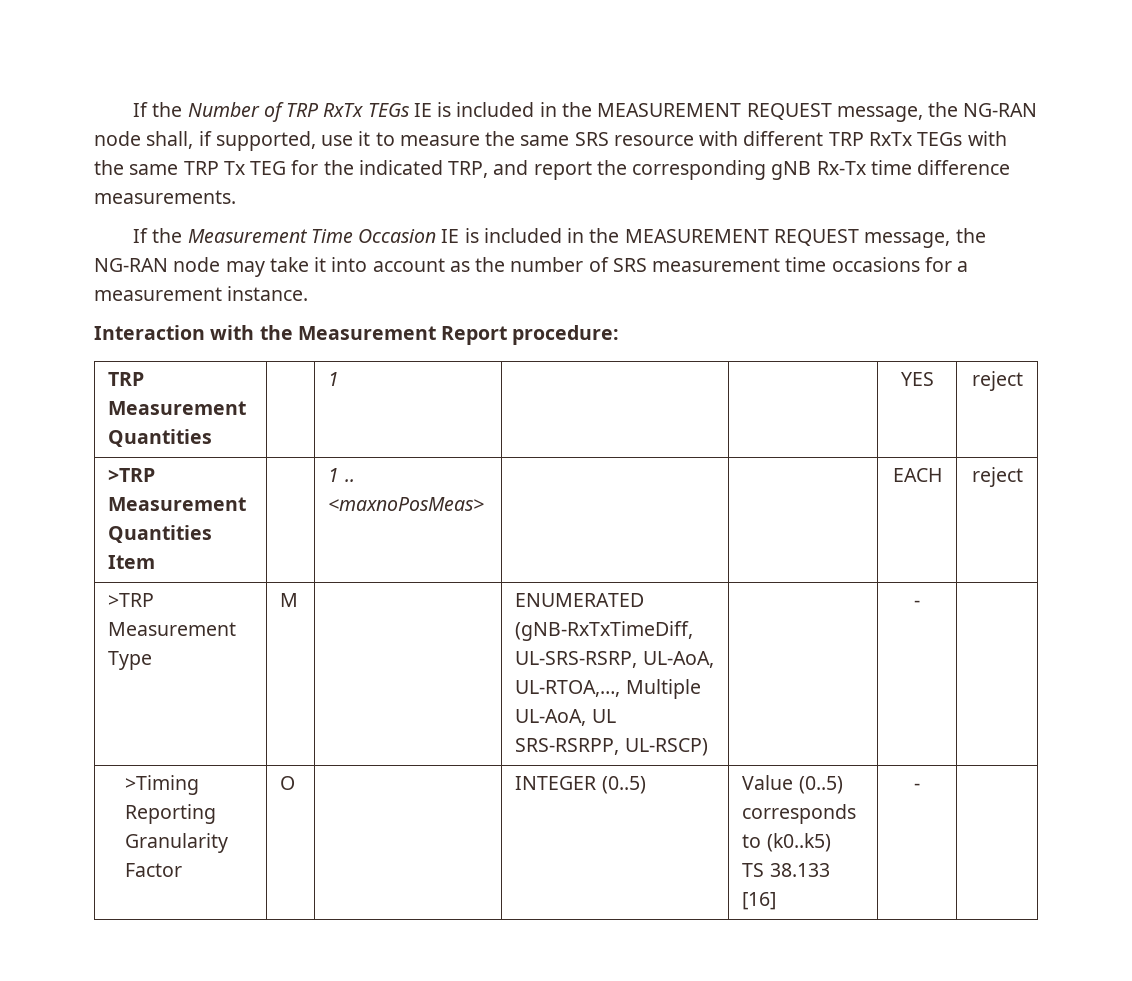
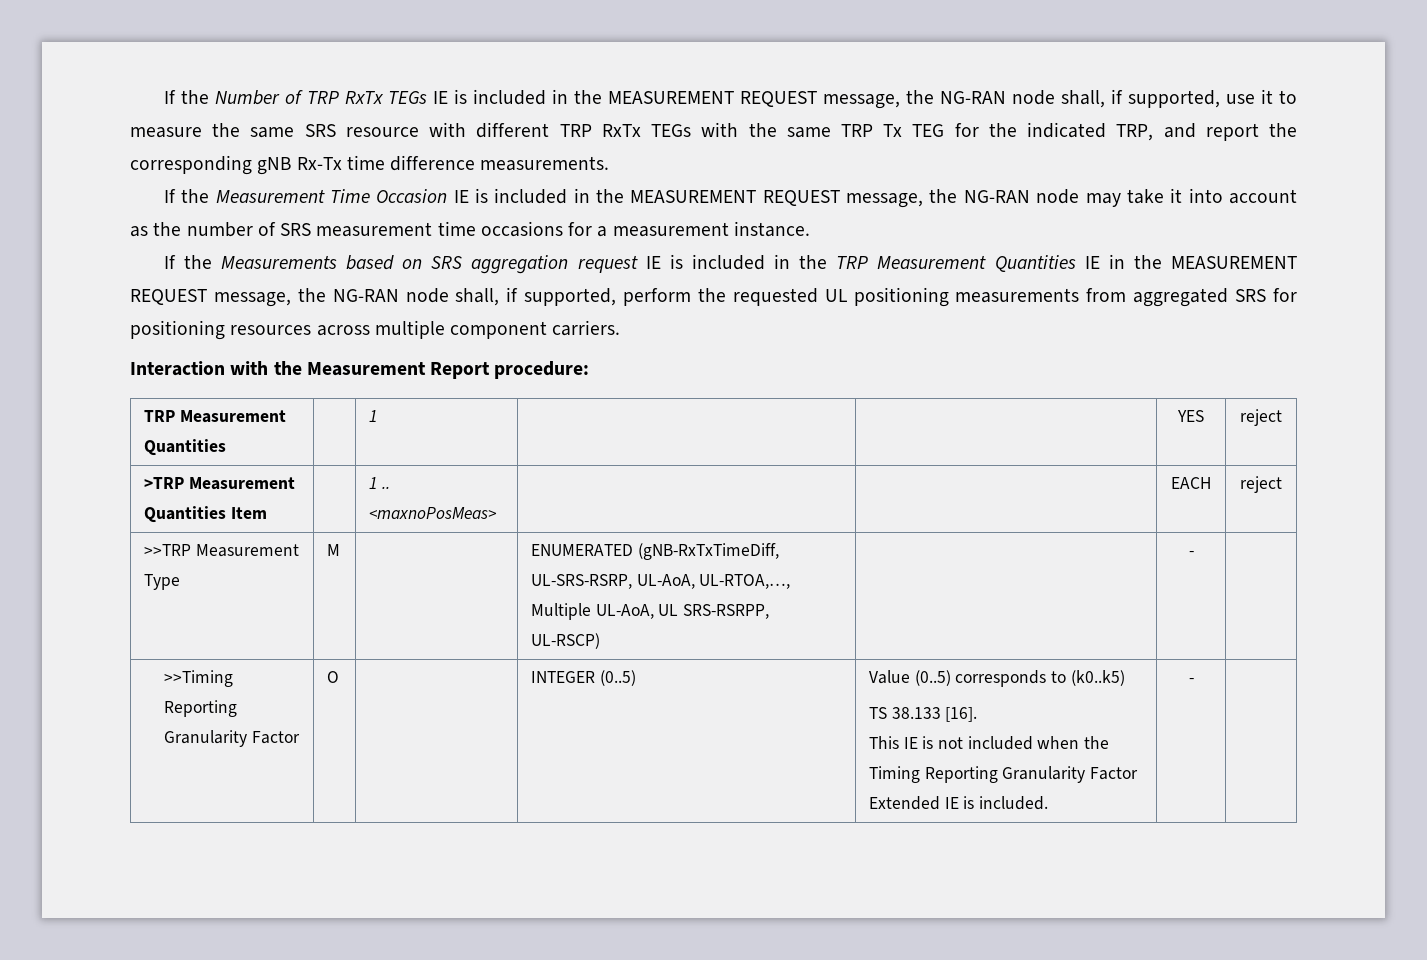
(309, 293) none -> [163,254,1298,274] [130,287,1297,307] [130,320,621,340] // If the Measurements based on SRS aggregation request IE is included in the TRP Measurement Quantities IE in the MEASUREMENT REQUEST message, the NG-RAN node shall, if supported, perform the requested UL positioning measurements from aggregated SRS for positioning resources across multiple component carriers.
[108,593,155,607] >TRP -> [143,544,191,556] >>TRP
[124,775,199,795] >Timing -> [164,670,234,687] >>Timing
[742,892,777,910] [16] -> [945,707,978,722] [868,736,1110,750] [868,766,1139,783] [868,796,1049,810] [16]. // This IE is not included when the Timing Reporting Granularity Factor Extended IE is included.

